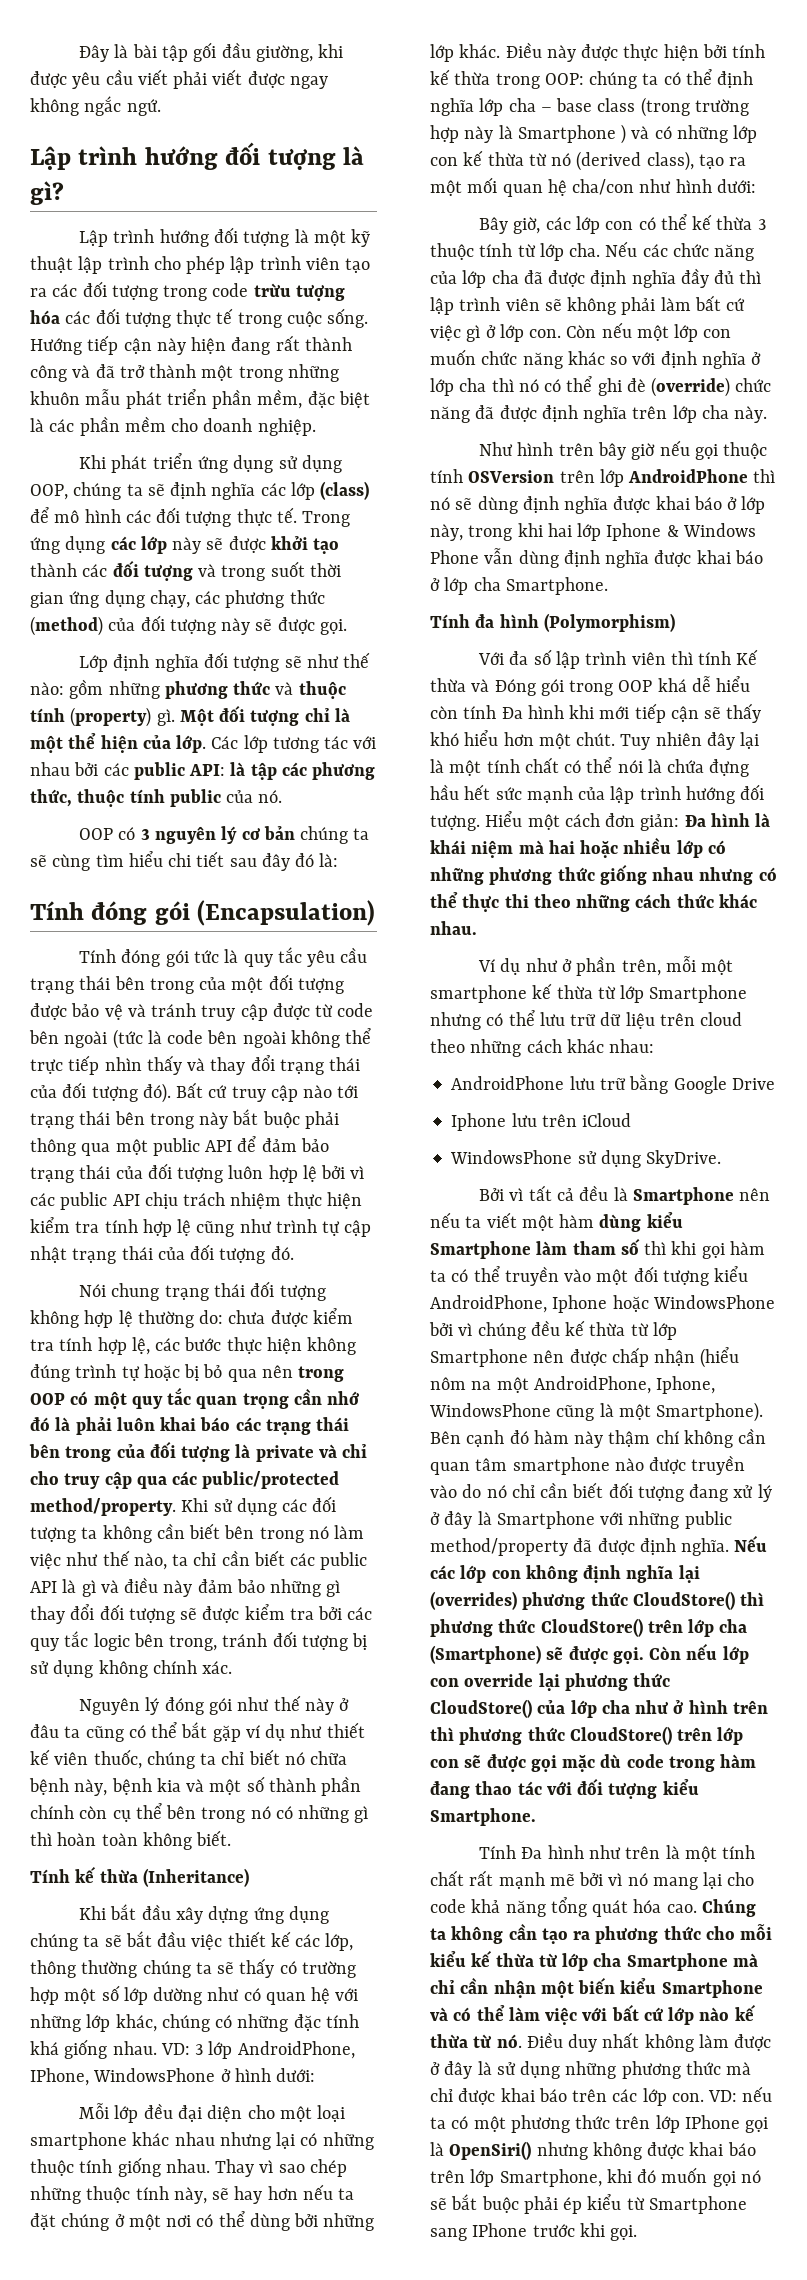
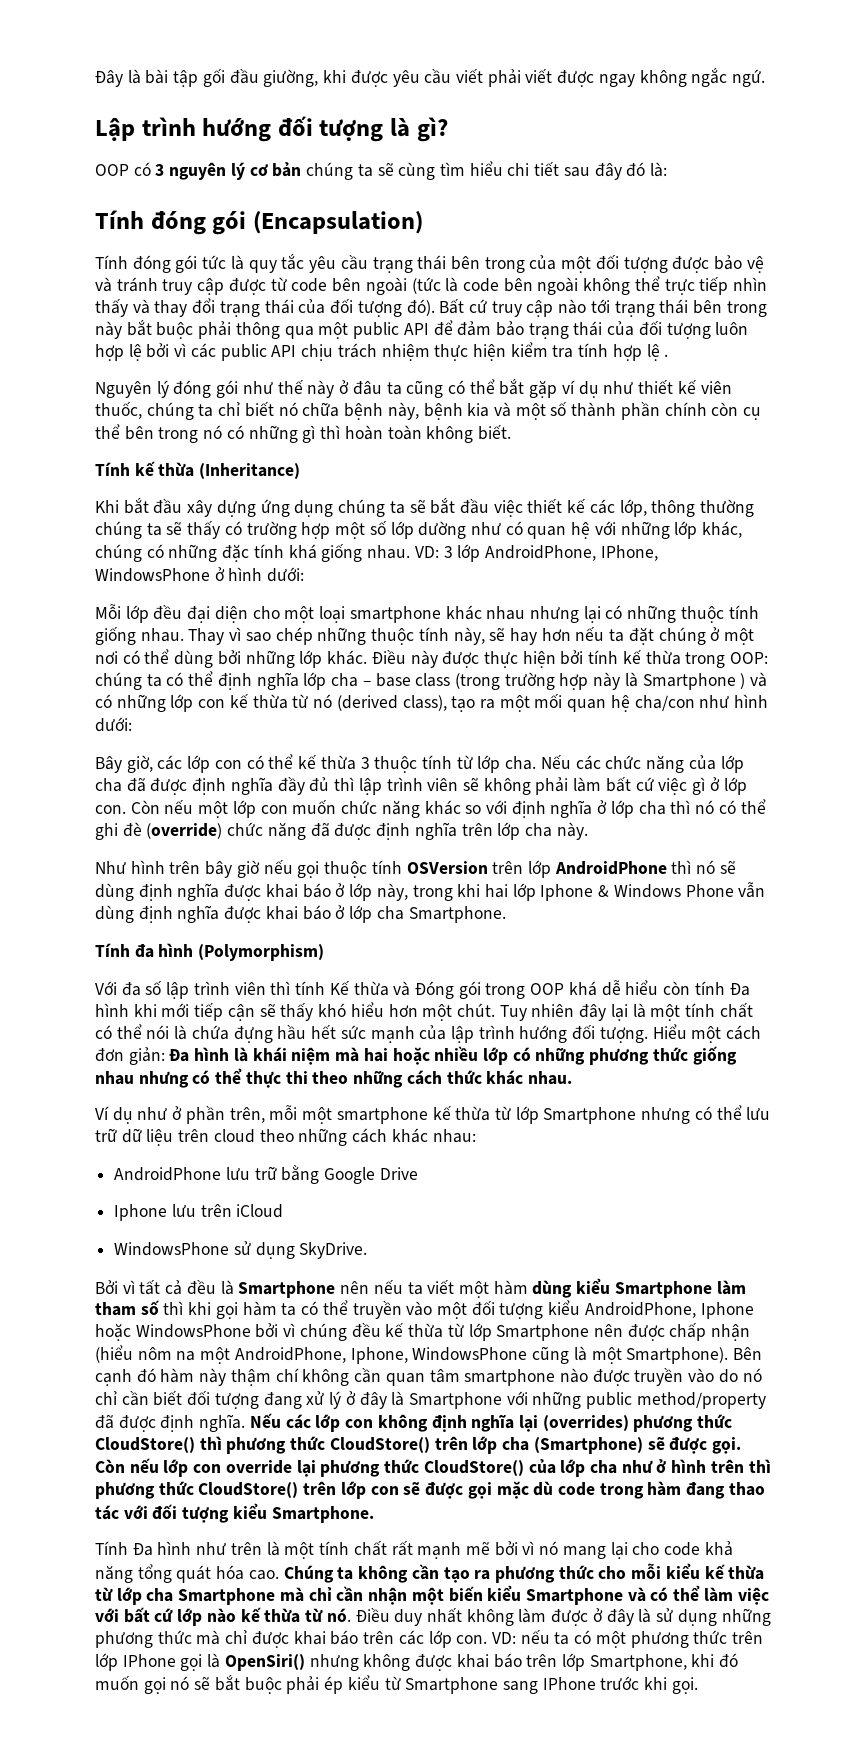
[79,227,371,247] [30,256,371,274] [30,281,345,301] [30,308,369,328] [30,335,352,355] [30,364,339,382] [30,389,370,409] [30,416,316,436] [79,453,342,473] [30,481,370,500] [30,507,351,527] [30,536,340,554] [30,561,341,581] [30,590,325,608] [30,615,347,636] [79,652,371,672] [30,679,346,699] [30,706,350,727] [30,733,377,753] [30,762,376,780] [30,789,283,807] // Lập trình hướng đối tượng là một kỹ thuật lập trình cho phép lập trình viên tạo ra các đối tượng trong code trừu tượng hóa các đối tượng thực tế trong cuộc sống. Hướng tiếp cận này hiện đang rất thành công và đã trở thành một trong những khuôn mẫu phát triển phần mềm, đặc biệt là các phần mềm cho doanh nghiệp. // Khi phát triển ứng dụng sử dụng OOP, chúng ta sẽ định nghĩa các lớp (class) để mô hình các đối tượng thực tế. Trong ứng dụng các lớp này sẽ được khởi tạo thành các đối tượng và trong suốt thời gian ứng dụng chạy, các phương thức (method) của đối tượng này sẽ được gọi. // Lớp định nghĩa đối tượng sẽ như thế nào: gồm những phương thức và thuộc tính (property) gì. Một đối tượng chỉ là một thể hiện của lớp. Các lớp tương tác với nhau bởi các public API: là tập các phương thức, thuộc tính public của nó. -> (448, 129) none
[196,1219,372,1237] [30,1244,294,1264] [79,1281,326,1301] [30,1308,353,1328] [30,1337,357,1355] [30,1364,345,1382] [30,1387,361,1409] [30,1417,350,1435] [29,1442,368,1462] [30,1471,340,1489] [30,1496,337,1516] [30,1523,365,1543] [30,1550,368,1570] [30,1577,341,1597] [30,1604,373,1624] [30,1631,368,1651] [30,1660,233,1678] cũng như trình tự cập nhật trạng thái của đối tượng đó. // Nói chung trạng thái đối tượng không hợp lệ thường do: chưa được kiểm tra tính hợp lệ, các bước thực hiện không đúng trình tự hoặc bị bỏ qua nên trong OOP có một quy tắc quan trọng cần nhớ đó là phải luôn khai báo các trạng thái bên trong của đối tượng là private và chỉ cho truy cập qua các public/protected method/property. Khi sử dụng các đối tượng ta không cần biết bên trong nó làm việc như thế nào, ta chỉ cần biết các public API là gì và điều này đảm bảo những gì thay đổi đối tượng sẽ được kiểm tra bởi các quy tắc logic bên trong, tránh đối tượng bị sử dụng không chính xác. -> [664,354,669,357] .

